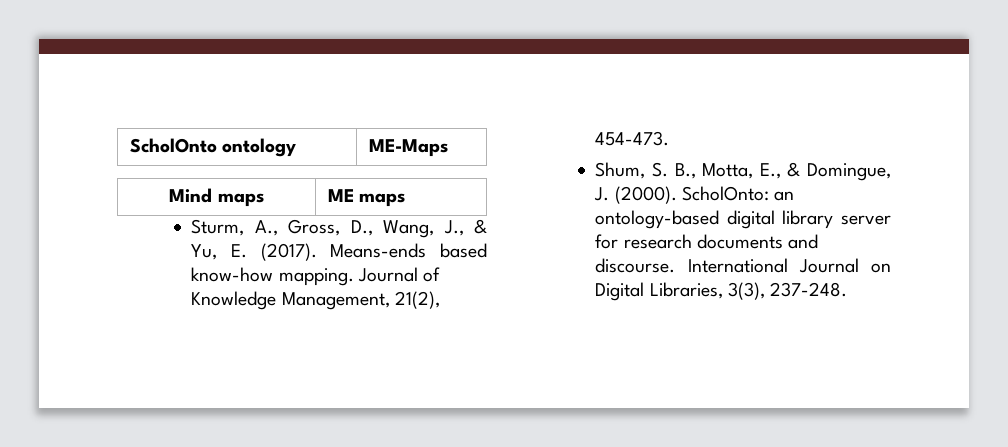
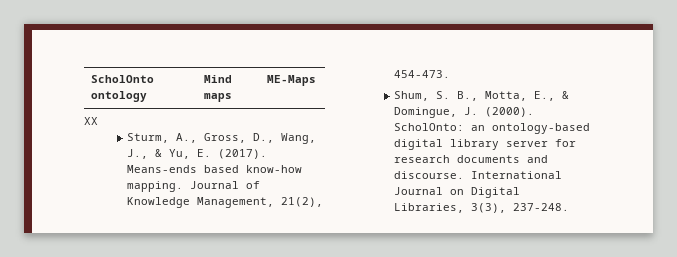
[368,139,448,157] ME-Maps // -> (148, 96) none
[327,189,405,207] ME maps -> [267,75,317,86] [84,117,98,125] ME-Maps // XX

